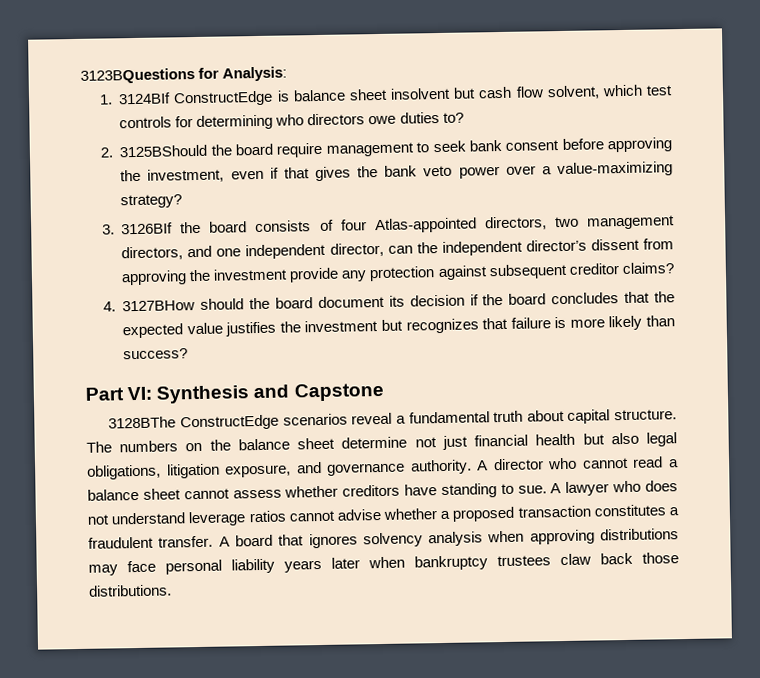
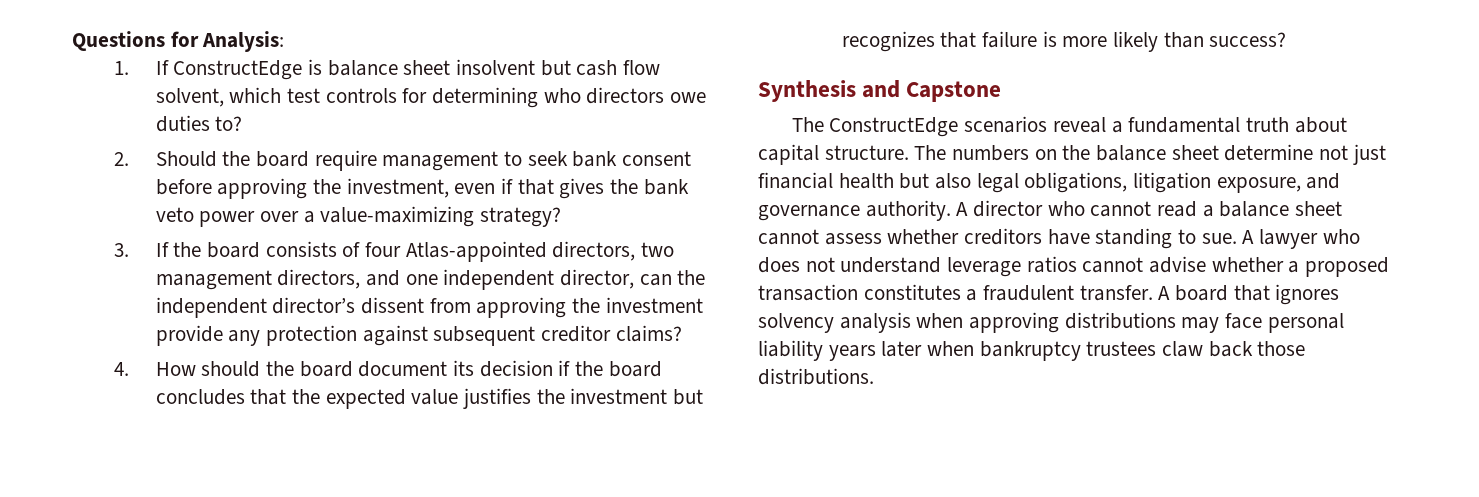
[80,68,195,84] 3123BQuestions -> [72,31,165,51] Questions
[118,92,172,105] 3124BIf -> [155,60,169,75] If
[119,144,208,158] 3125BShould -> [155,151,217,167] Should
[121,222,174,235] 3126BIf -> [155,242,169,257] If
[122,300,196,312] 3127BHow -> [155,362,196,376] How
[85,386,153,401] Part VI: -> (1287, 39) none
[108,416,177,429] 3128BThe -> [791,117,824,132] The

